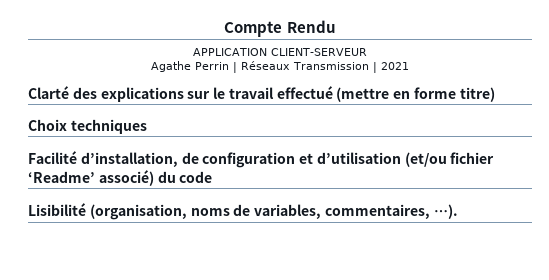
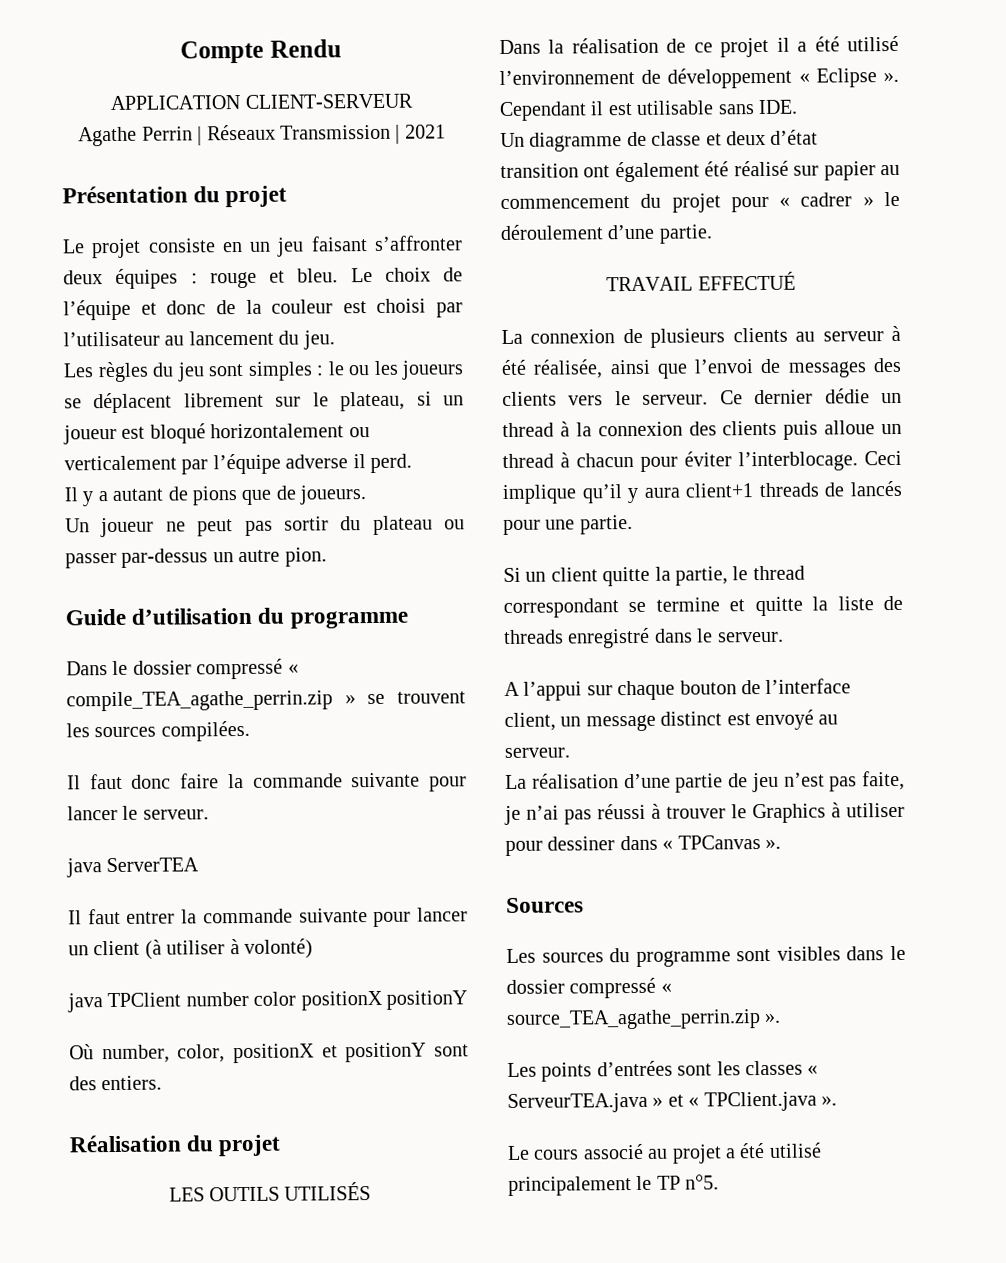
[28,86,495,102] [28,119,147,134] [28,151,495,168] [28,170,213,186] [28,203,458,220] Clarté des explications sur le travail effectué (mettre en forme titre) // Choix techniques // Facilité d’installation, de configuration et d’utilisation (et/ou fichier ‘Readme’ associé) du code // Lisibilité (organisation, noms de variables, commentaires, …). -> [62,185,288,208] [62,235,463,259] [63,267,463,289] [63,298,463,321] [63,330,335,350] [63,360,464,383] [64,391,464,414] [63,423,370,445] [64,453,412,475] [64,485,368,507] [65,515,465,538] [65,547,327,569] [65,607,408,629] [66,658,299,680] [66,690,467,712] [66,720,250,742] [67,772,467,792] [67,805,209,821] [66,857,200,878] [68,907,468,928] [68,938,313,960] [67,990,467,1013] [69,1042,469,1064] [69,1075,163,1091] [69,1134,282,1157] [168,1182,372,1202] [499,35,899,58] [499,67,899,89] [499,99,798,122] [500,129,819,152] [500,160,900,183] [500,191,900,213] [500,224,713,244] [606,271,796,292] [501,325,901,348] [501,357,902,379] [502,388,902,406] [502,420,902,440] [502,450,902,472] [502,480,902,504] [503,515,633,535] [503,565,805,587] [503,595,903,618] [503,627,784,649] [504,678,852,701] [504,709,839,732] [504,747,570,758] [505,770,905,793] [504,802,905,825] [505,835,781,856] [506,897,584,913] [506,945,906,967] [506,977,672,999] [506,1009,782,1030] [507,1060,819,1082] [507,1091,837,1113] [507,1142,822,1164] [508,1174,720,1196] Présentation du projet // Le projet consiste en un jeu faisant s’affronter deux équipes : rouge et bleu. Le choix de l’équipe et donc de la couleur est choisi par l’utilisateur au lancement du jeu. // Les règles du jeu sont simples : le ou les joueurs se déplacent librement sur le plateau, si un joueur est bloqué horizontalement ou verticalement par l’équipe adverse il perd. // Il y a autant de pions que de joueurs. // Un joueur ne peut pas sortir du plateau ou passer par-dessus un autre pion. // Guide d’utilisation du programme // Dans le dossier compressé « compile_TEA_agathe_perrin.zip » se trouvent les sources compilées. // Il faut donc faire la commande suivante pour lancer le serveur. // java ServerTEA // Il faut entrer la commande suivante pour lancer un client (à utiliser à volonté) // java TPClient number color positionX positionY // Où number, color, positionX et positionY sont des entiers. // Réalisation du projet // LES OUTILS UTILISÉS // Dans la réalisation de ce projet il a été utilisé l’environnement de développement « Eclipse ». Cependant il est utilisable sans IDE. // Un diagramme de classe et deux d’état transition ont également été réalisé sur papier au commencement du projet pour « cadrer » le déroulement d’une partie. // TRAVAIL EFFECTUÉ // La connexion de plusieurs clients au serveur à été réalisée, ainsi que l’envoi de messages des clients vers le serveur. Ce dernier dédie un thread à la connexion des clients puis alloue un thread à chacun pour éviter l’interblocage. Ceci implique qu’il y aura client+1 threads de lancés pour une partie. // Si un client quitte la partie, le thread correspondant se termine et quitte la liste de threads enregistré dans le serveur. // A l’appui sur chaque bouton de l’interface client, un message distinct est envoyé au serveur. // La réalisation d’une partie de jeu n’est pas faite, je n’ai pas réussi à trouver le Graphics à utiliser pour dessiner dans « TPCanvas ». // Sources // Les sources du programme sont visibles dans le dossier compressé « source_TEA_agathe_perrin.zip ». // Les points d’entrées sont les classes « ServeurTEA.java » et « TPClient.java ». // Le cours associé au projet a été utilisé principalement le TP n°5.

